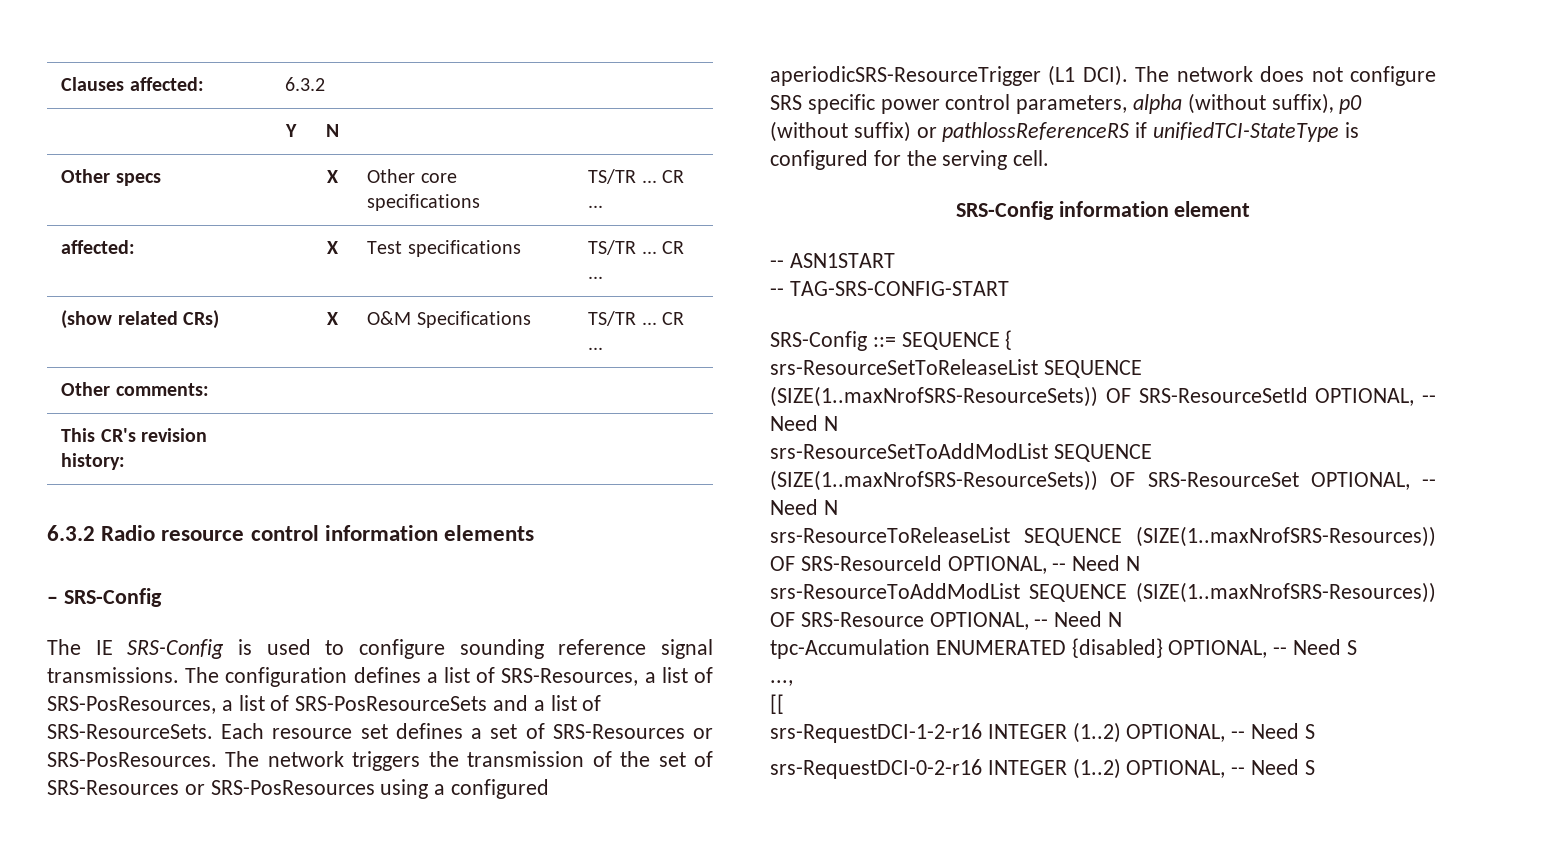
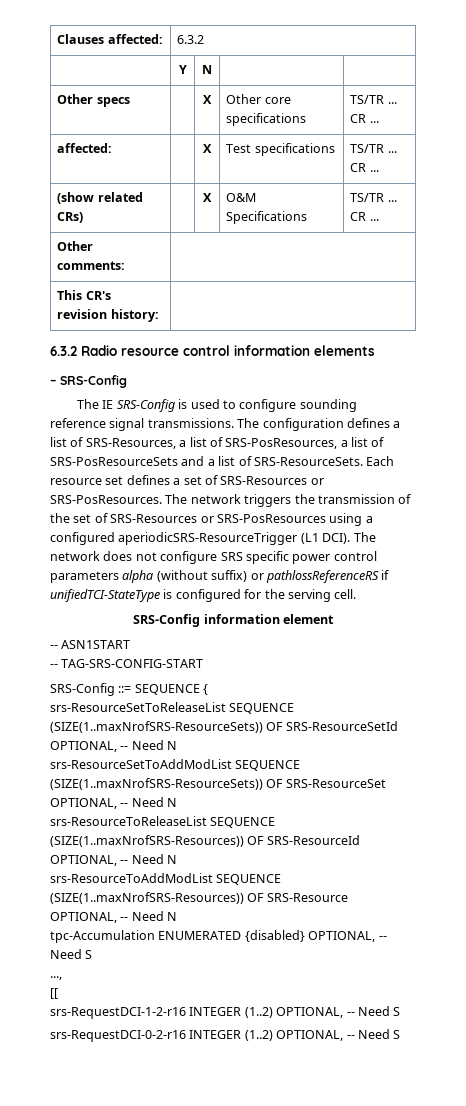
[1016,95,1128,114] parameters, -> [50,571,119,583] parameters
[1271,93,1363,114] [770,121,848,142] suffix), p0 (without -> (208, 576) none

